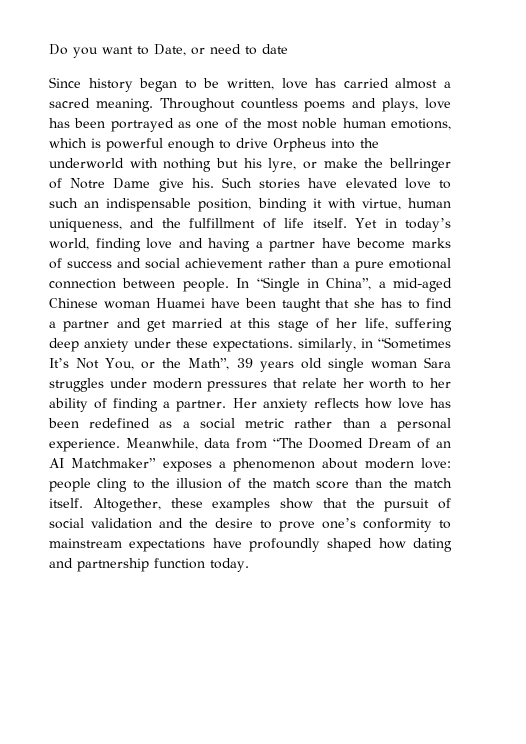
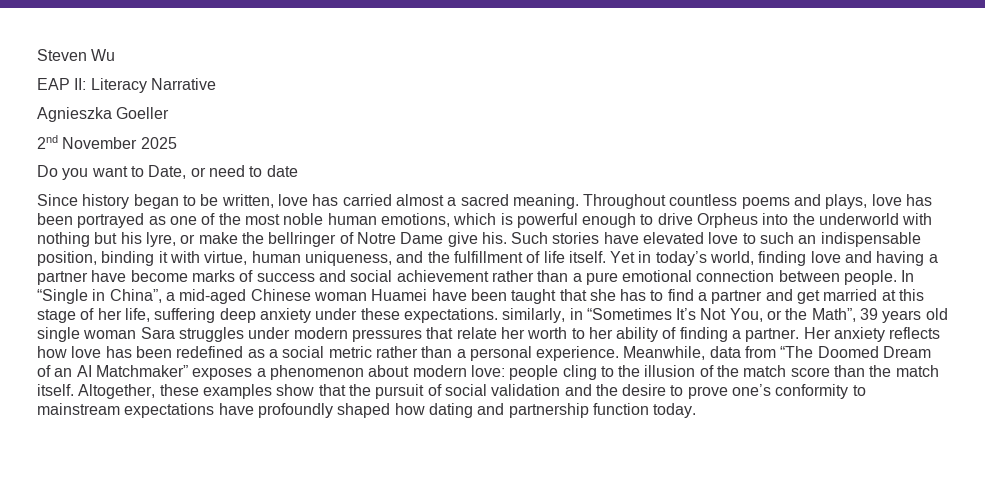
(49, 49) none -> [37,49,116,61] [37,78,216,93] [37,107,170,122] [37,135,177,149] Steven Wu // EAP II: Literacy Narrative // Agnieszka Goeller // 2nd November 2025 //

